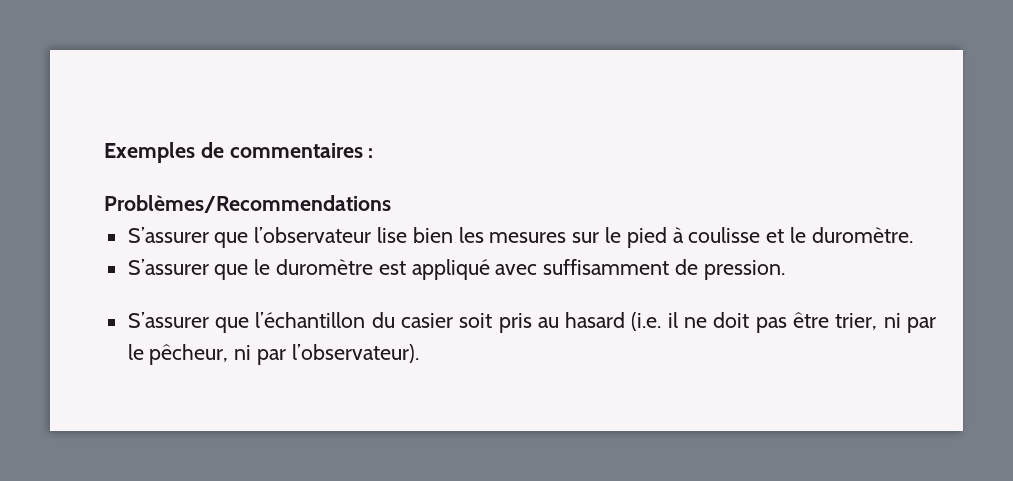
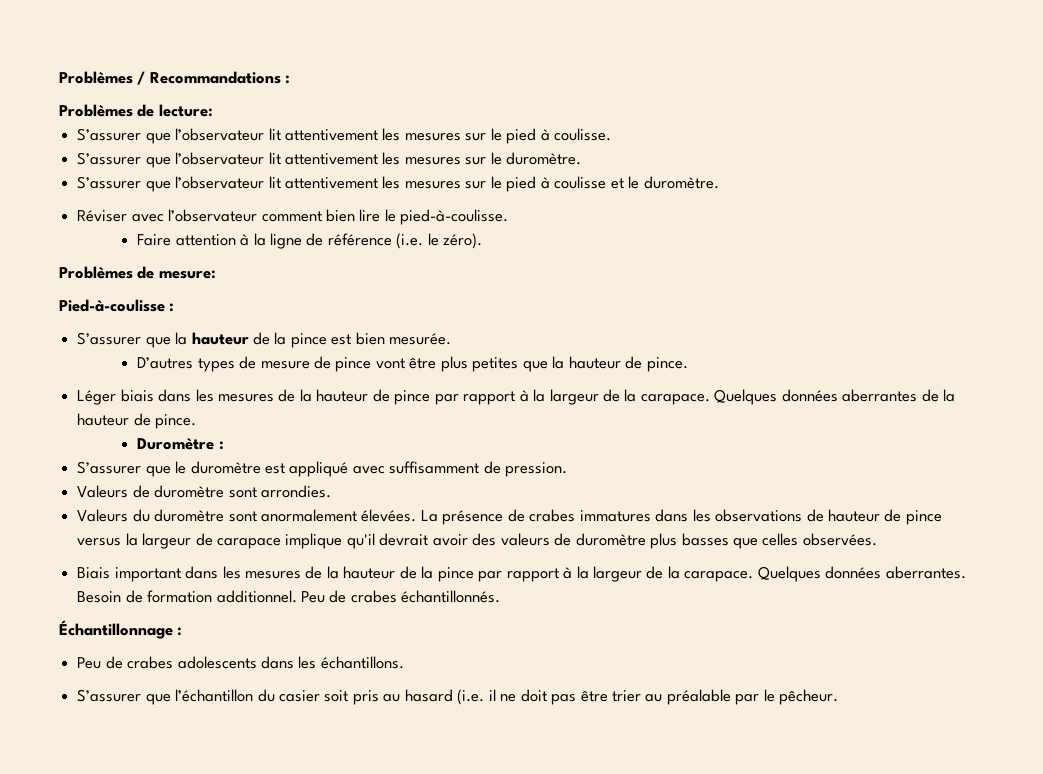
[104,142,374,163] [104,195,391,213] [127,227,453,248] Exemples de commentaires : // Problèmes/Recommendations // S’assurer que l’observateur lise bien -> [59,71,291,85] [59,104,213,117] [77,128,612,144] [77,152,582,168] [77,176,378,192] Problèmes / Recommandations : // Problèmes de lecture: // S’assurer que l’observateur lit attentivement les mesures sur le pied à coulisse. // S’assurer que l’observateur lit attentivement les mesures sur le duromètre. // S’assurer que l’observateur lit attentivement
(913, 235) none -> [77,209,509,225] [137,233,483,249] [59,266,216,279] [59,299,175,312] [77,332,452,348] [137,356,688,372] [77,389,956,405] [77,413,197,429] [137,437,224,450] // Réviser avec l’observateur comment bien lire le pied-à-coulisse. // Faire attention à la ligne de référence (i.e. le zéro). // Problèmes de mesure: // Pied-à-coulisse : // S’assurer que la hauteur de la pince est bien mesurée. // D’autres types de mesure de pince vont être plus petites que la hauteur de pince. // Léger biais dans les mesures de la hauteur de pince par rapport à la largeur de la carapace. Quelques données aberrantes de la hauteur de pince. // Duromètre :
(785, 270) none -> [77,485,331,498] [77,509,942,525] [77,533,877,549] [77,566,966,582] [77,590,501,603] [59,620,183,639] [77,656,404,669] // Valeurs de duromètre sont arrondies. // Valeurs du duromètre sont anormalement élevées. La présence de crabes immatures dans les observations de hauteur de pince versus la largeur de carapace implique qu'il devrait avoir des valeurs de duromètre plus basses que celles observées. // Biais important dans les mesures de la hauteur de la pince par rapport à la largeur de la carapace. Quelques données aberrantes. Besoin de formation additionnel. Peu de crabes échantillonnés. // Échantillonnage : // Peu de crabes adolescents dans les échantillons.
[835,313,936,333] [127,344,419,365] trier, ni par le pêcheur, ni par l’observateur). -> [611,689,839,705] trier au préalable par le pêcheur.

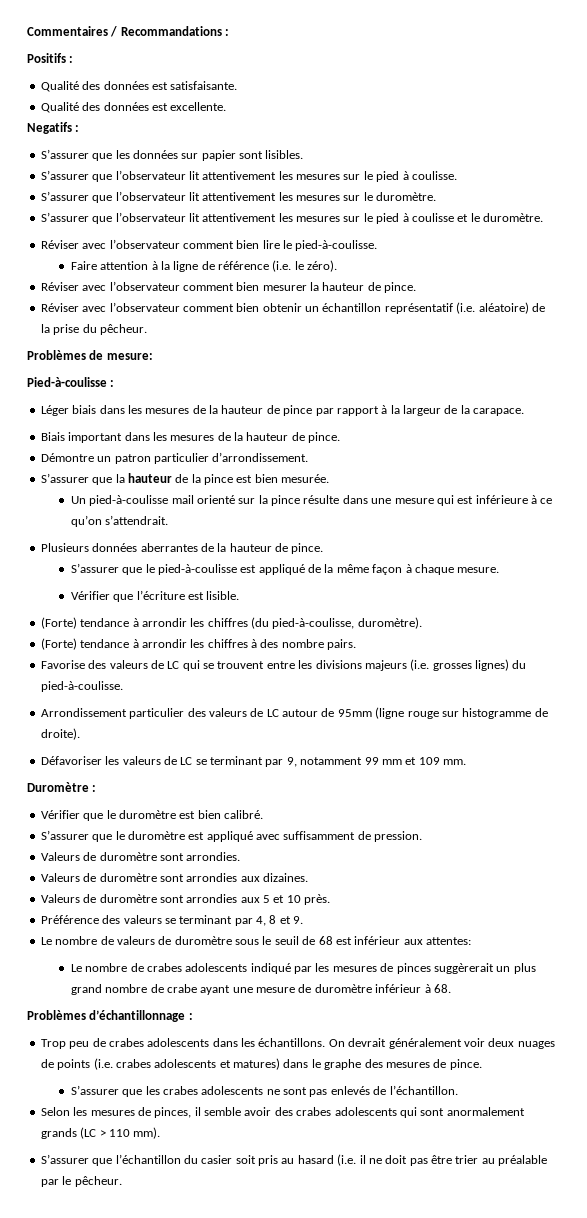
[59,71,133,84] Problèmes -> [27,26,108,36] Commentaires
[59,104,213,117] Problèmes de lecture: -> [27,53,74,63] [40,81,238,92] [40,102,227,113] [27,122,80,134] [40,149,304,161] Positifs : // Qualité des données est satisfaisante. // Qualité des données est excellente. // Negatifs : // S’assurer que les données sur papier sont lisibles.
(483, 241) none -> [40,281,417,293] [40,302,545,314] [40,324,147,335] // Réviser avec l’observateur comment bien mesurer la hauteur de pince. // Réviser avec l’observateur comment bien obtenir un échantillon représentatif (i.e. aléatoire) de la prise du pêcheur.
[77,332,452,348] [137,356,688,372] // S’assurer que la hauteur de la pince est bien mesurée. // D’autres types de mesure de pince vont être plus petites que la hauteur de pince. -> (115, 383) none
[714,389,778,405] Quelques -> [40,432,341,443] [40,452,309,464] [40,473,330,485] [70,495,553,506] [70,515,169,527] [40,543,89,552] // Biais important dans les mesures de la hauteur de pince. // Démontre un patron particulier d’arrondissement. // S’assurer que la hauteur de la pince est bien mesurée. // Un pied-à-coulisse mail orienté sur la pince résulte dans une mesure qui est inférieure à ce qu’on s’attendrait. // Plusieurs
[137,437,224,450] Duromètre : -> [70,563,500,575] [70,590,240,602] [40,617,422,629] [40,638,357,650] [40,659,527,671] [40,681,123,692] [40,707,548,719] [40,728,80,740] [40,756,466,767] [27,782,97,792] [40,810,263,821] S’assurer que le pied-à-coulisse est appliqué de la même façon à chaque mesure. // Vérifier que l’écriture est lisible. // (Forte) tendance à arrondir les chiffres (du pied-à-coulisse, duromètre). // (Forte) tendance à arrondir les chiffres à des nombre pairs. // Favorise des valeurs de LC qui se trouvent entre les divisions majeurs (i.e. grosses lignes) du pied-à-coulisse. // Arrondissement particulier des valeurs de LC autour de 95mm (ligne rouge sur histogramme de droite). // Défavoriser les valeurs de LC se terminant par 9, notamment 99 mm et 109 mm. // Duromètre : // Vérifier que le duromètre est bien calibré.
[132,509,942,525] [77,533,877,549] [77,566,966,582] [77,590,501,603] [59,620,183,639] [77,657,102,669] du duromètre sont anormalement élevées. La présence de crabes immatures dans les observations de hauteur de pince versus la largeur de carapace implique qu'il devrait avoir des valeurs de duromètre plus basses que celles observées. // Biais important dans les mesures de la hauteur de la pince par rapport à la largeur de la carapace. Quelques données aberrantes. Besoin de formation additionnel. Peu de crabes échantillonnés. // Échantillonnage : // Peu -> [83,873,308,882] [40,894,331,905] [40,915,304,926] [40,936,471,945] [70,963,536,974] [70,984,451,995] [27,1010,193,1022] [40,1039,90,1049] de duromètre sont arrondies aux dizaines. // Valeurs de duromètre sont arrondies aux 5 et 10 près. // Préférence des valeurs se terminant par 4, 8 et 9. // Le nombre de valeurs de duromètre sous le seuil de 68 est inférieur aux attentes: // Le nombre de crabes adolescents indiqué par les mesures de pinces suggèrerait un plus grand nombre de crabe ayant une mesure de duromètre inférieur à 68. // Problèmes d’échantillonnage : // Trop peu
(404, 662) none -> [328,1038,555,1049] [40,1058,482,1070] [70,1085,458,1097] [40,1107,525,1118] [40,1127,161,1139] On devrait généralement voir deux nuages de points (i.e. crabes adolescents et matures) dans le graphe des mesures de pince. // S’assurer que les crabes adolescents ne sont pas enlevés de l’échantillon. // Selon les mesures de pinces, il semble avoir des crabes adolescents qui sont anormalement grands (LC > 110 mm).

